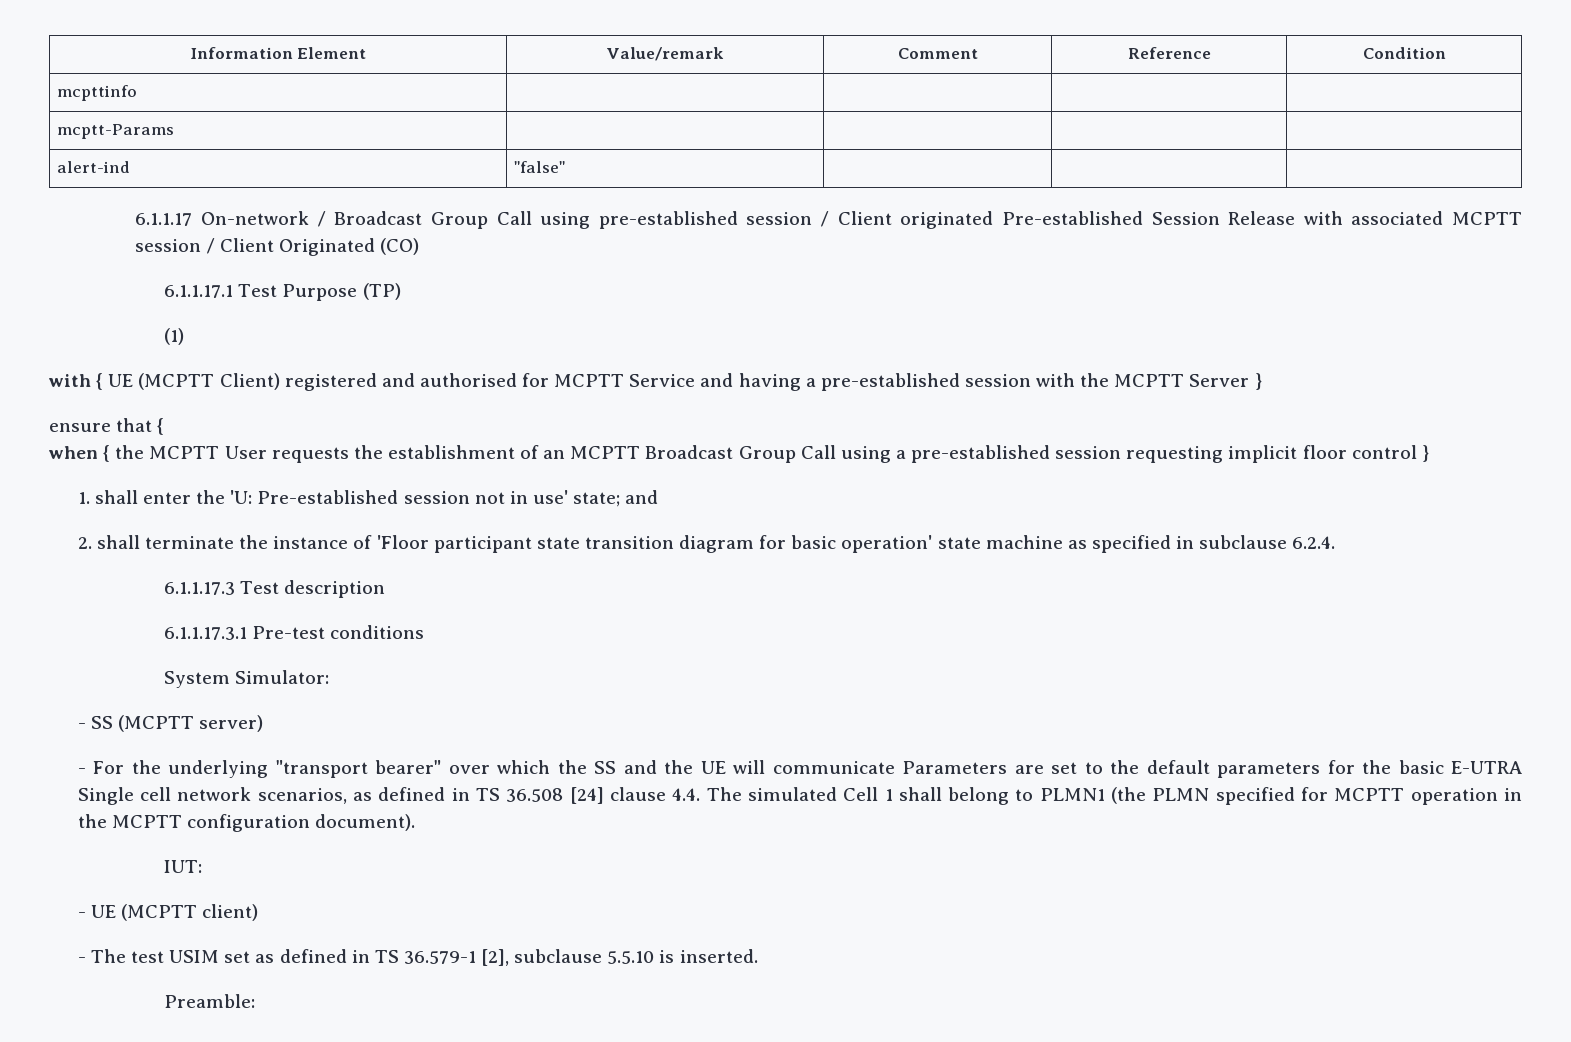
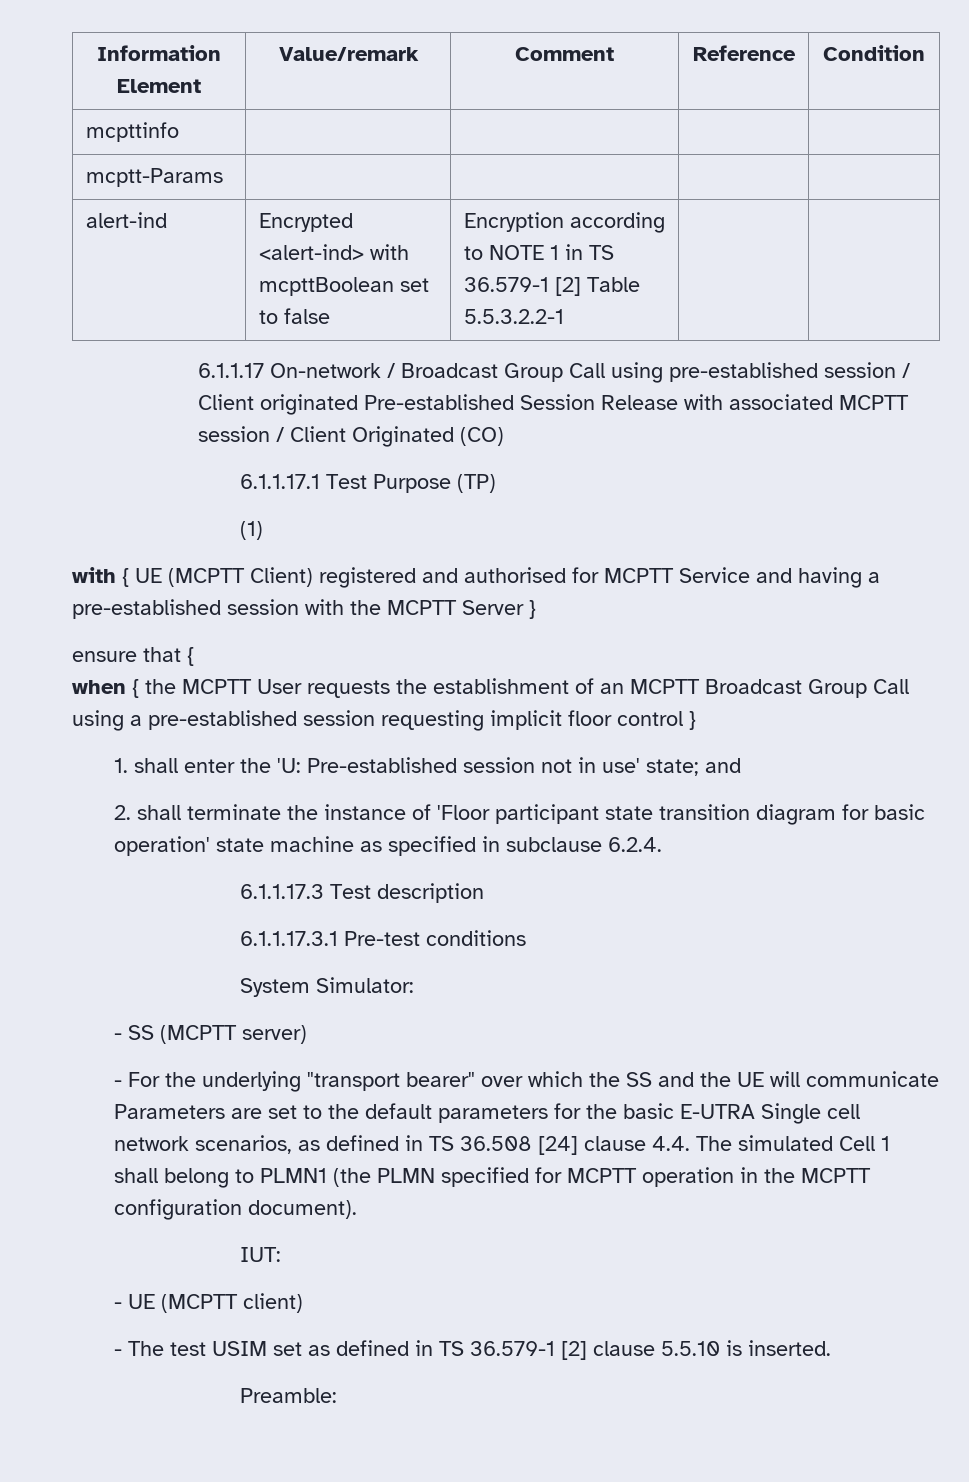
[514,161,566,173] "false" | -> [258,213,353,232] [258,244,409,260] [258,277,429,296] [258,308,330,324] [463,212,665,233] [463,244,614,260] [463,277,640,296] [463,309,564,324] Encrypted <alert-ind> with mcpttBoolean set to false | Encryption according to NOTE 1 in TS 36.579-1 [2] Table 5.5.3.2.2-1
[481,949,603,966] [2], subclause -> [561,1341,656,1360] [2] clause

